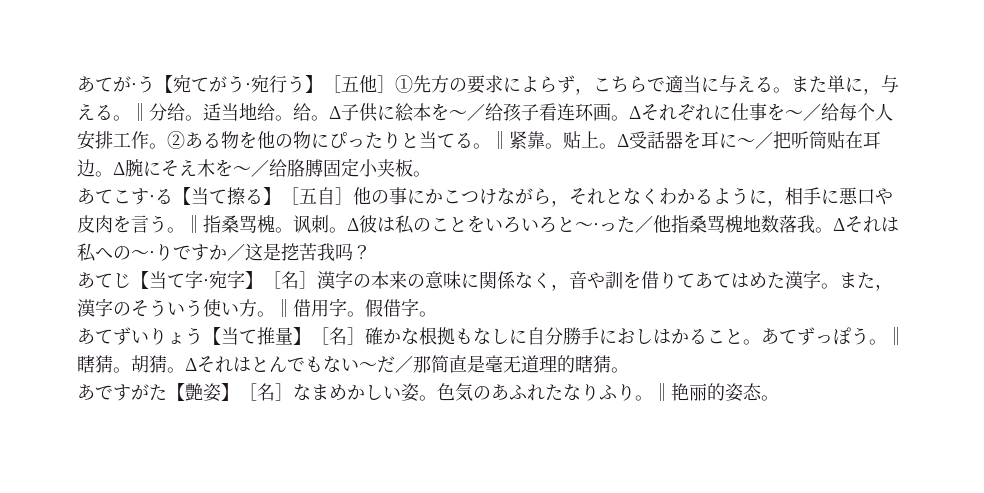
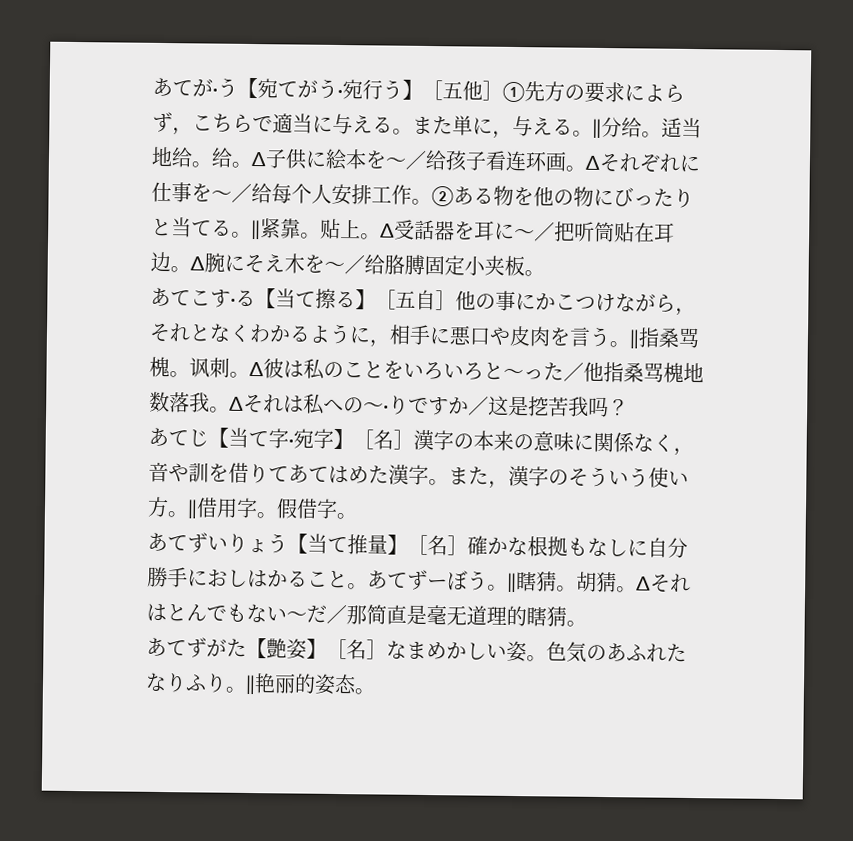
[329,132,347,148] ぴ -> [613,187,634,207] び
[593,223,599,231] · -> (524, 374) none
[815,327,851,345] っぽ -> [427,570,468,591] ーぼ
[95,384,131,401] です -> [166,637,207,658] てず

